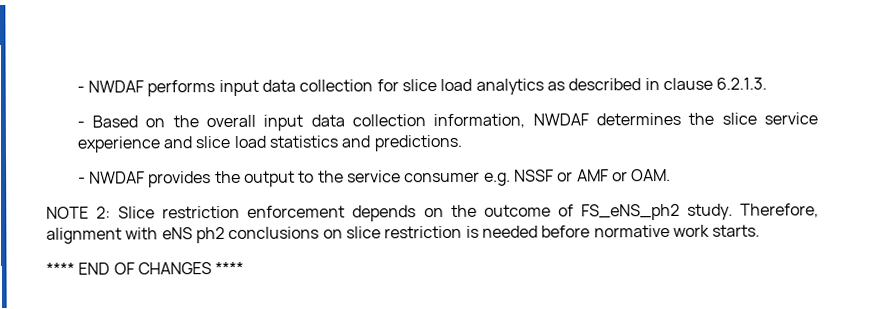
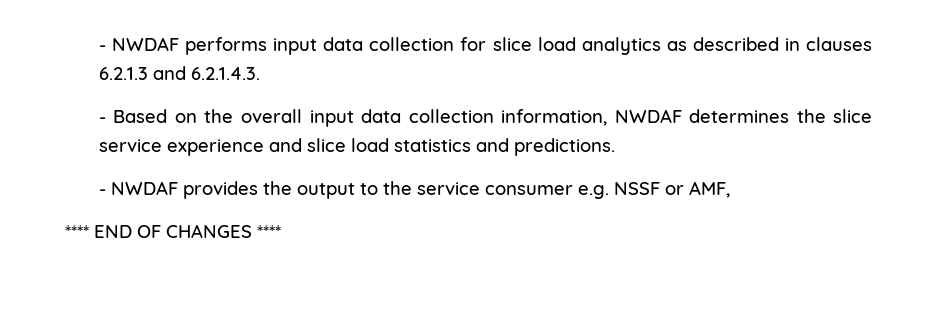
[662,77,768,91] clause 6.2.1.3. -> [806,37,873,51] [98,66,260,80] clauses 6.2.1.3 and 6.2.1.4.3.
[576,168,672,182] [46,203,820,222] [46,224,761,244] AMF or OAM. // NOTE 2: Slice restriction enforcement depends on the outcome of FS_eNS_ph2 study. Therefore, alignment with eNS ph2 conclusions on slice restriction is needed before normative work starts. -> [688,181,730,198] AMF,

